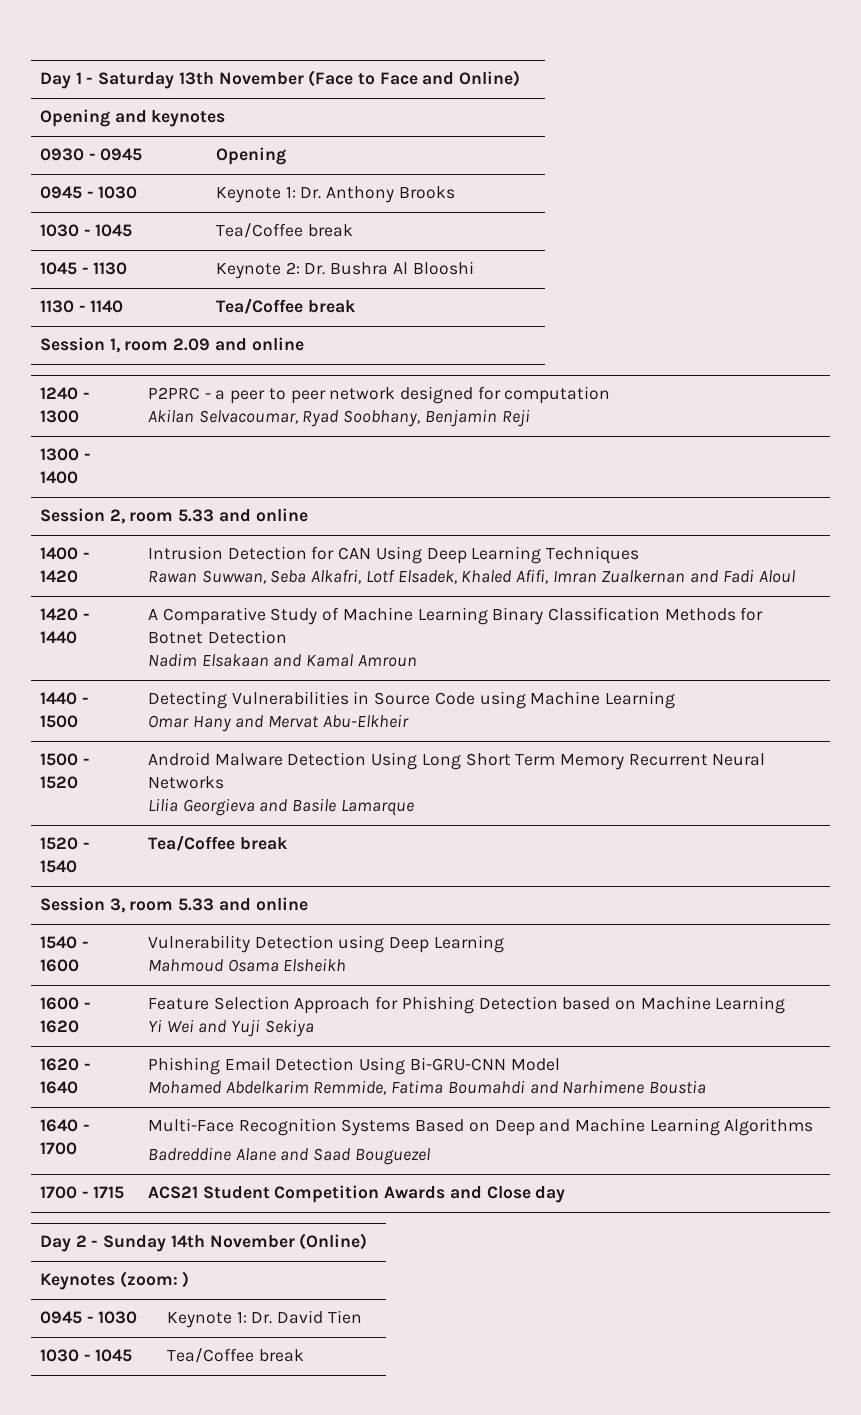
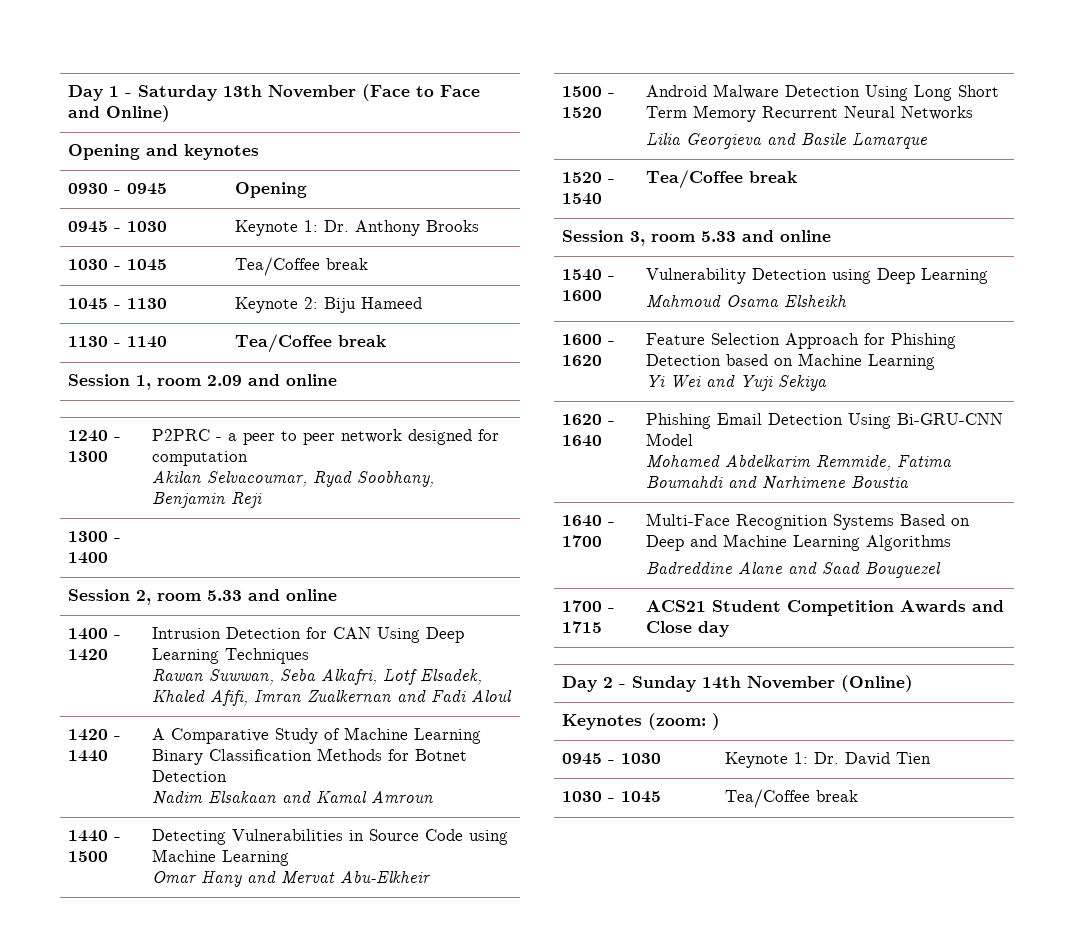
[304,261,474,275] Dr. Bushra Al Blooshi -> [323,297,422,313] Biju Hameed

